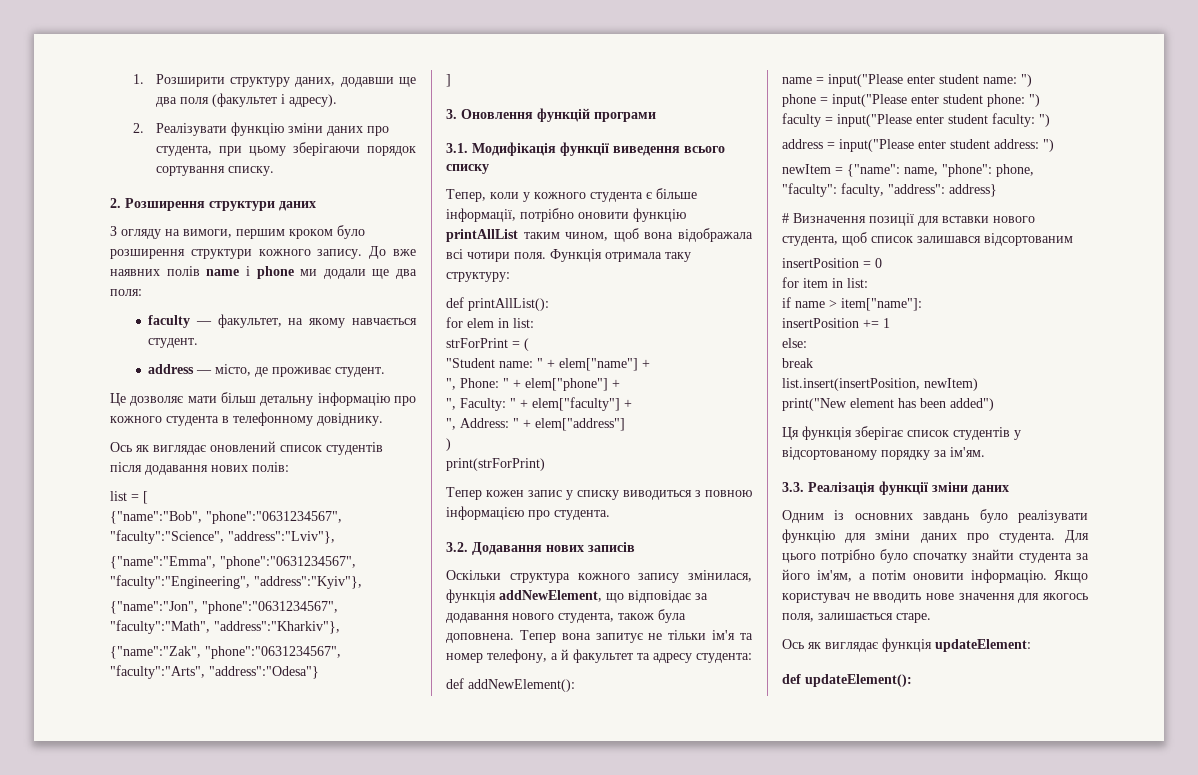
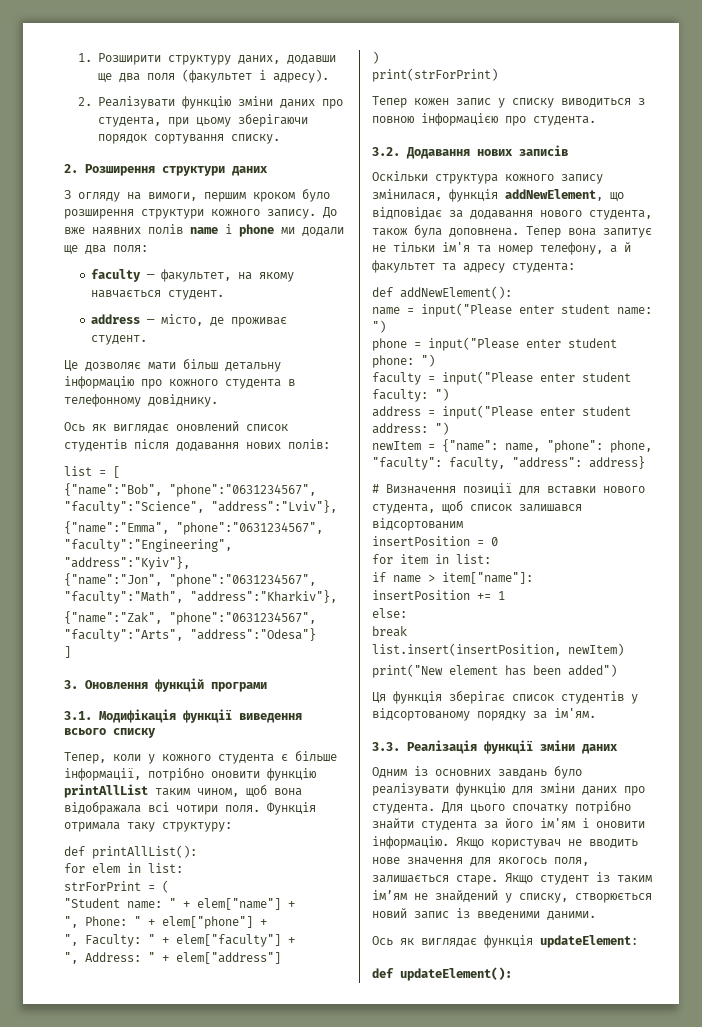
[821,549,967,563] потрібно було спочатку -> [512,800,631,814] спочатку потрібно
[817,570,906,582] ім'ям, а потім -> [540,818,589,828] ім'ям і
(931, 618) none -> [505,872,652,885] [372,890,652,903] [372,908,596,920] Якщо студент із таким ім’ям не знайдений у списку, створюється новий запис із введеними даними.

